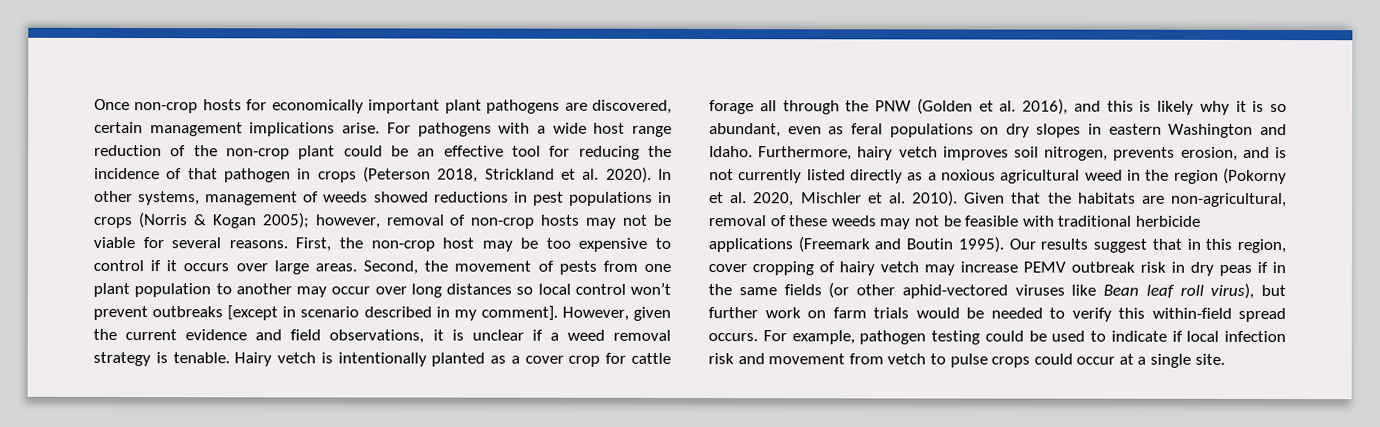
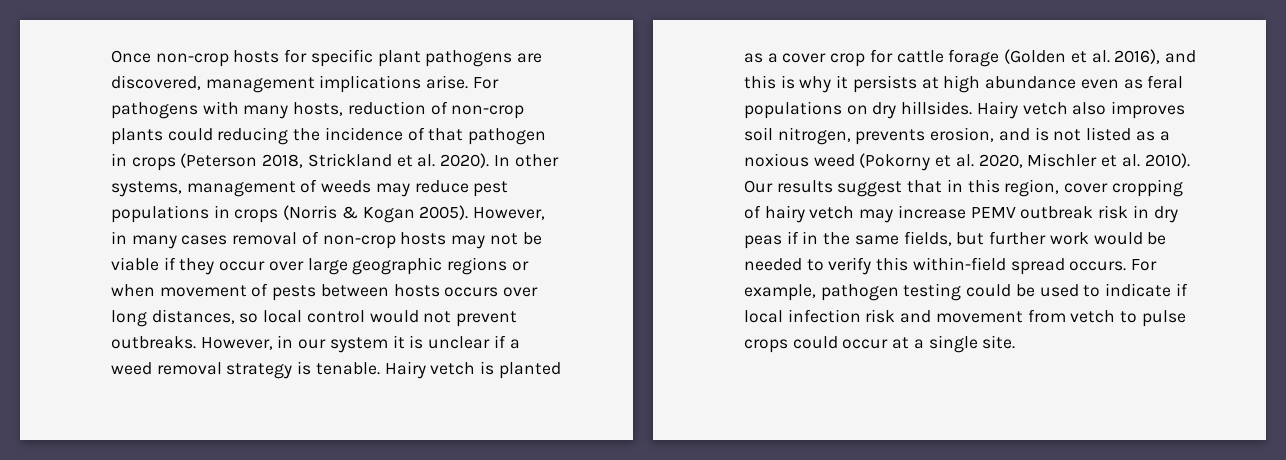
[271,99,441,114] economically important -> [310,49,373,67] specific
[94,121,143,134] certain -> (201, 82) none
[536,122,672,137] [94,144,571,160] a wide host range reduction of the non-crop plant could be an effective tool for -> [243,101,525,119] [111,128,213,145] many hosts, reduction of non-crop plants could
[373,191,528,203] showed reductions in -> [375,180,469,197] may reduce
[261,212,380,229] 2005); however, -> [419,205,546,220] [111,231,228,249] 2005). However, in many cases
[142,237,671,252] [93,259,671,275] [93,282,371,298] for several reasons. First, the non-crop host may be too expensive to control if it occurs over large areas. Second, the movement of pests from one plant population to another may occur -> [163,257,529,275] [111,283,499,301] if they occur over large geographic regions or when movement of pests between hosts occurs
[446,283,512,295] distances -> [151,309,235,324] distances,
[630,282,671,295] [93,305,672,321] [93,328,425,344] won’t prevent outbreaks [except in scenario described in my comment]. However, given the current evidence and field observations, -> [369,310,518,327] [111,335,388,353] would not prevent outbreaks. However, in our system
[337,352,427,367] intentionally -> (495, 368) none
[759,100,912,115] all through the PNW -> (1000, 58) none
[1157,100,1194,115] likely -> (795, 82) none
[1252,100,1287,113] [709,123,781,138] is so abundant, -> [852,75,1077,93] persists at high abundance
[1036,123,1287,138] [709,146,938,161] slopes in eastern Washington and Idaho. Furthermore, hairy vetch -> [901,101,1107,119] hillsides. Hairy vetch also
[738,169,1219,184] currently listed directly as a noxious agricultural weed in the region -> [1086,127,1170,141] [744,153,855,167] listed as a noxious weed
[964,192,1287,208] [708,215,1200,230] [708,236,1004,253] Given that the habitats are non-agricultural, removal of these weeds may not be feasible with traditional herbicide applications (Freemark and Boutin 1995). -> (1190, 160) none
[783,282,1286,299] [708,307,909,319] fields (or other aphid-vectored viruses like Bean leaf roll virus), but further work on farm trials -> [903,231,1089,246] fields, but further work

